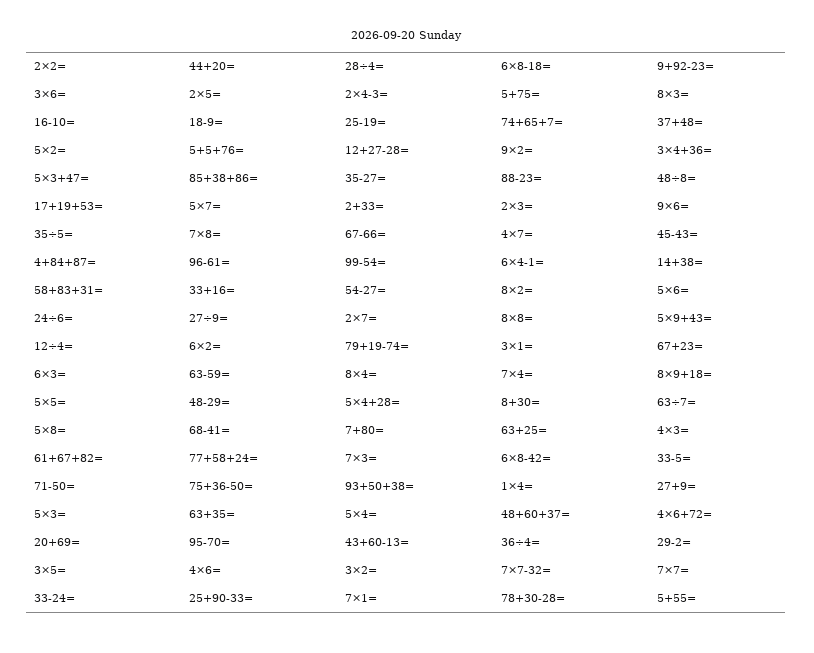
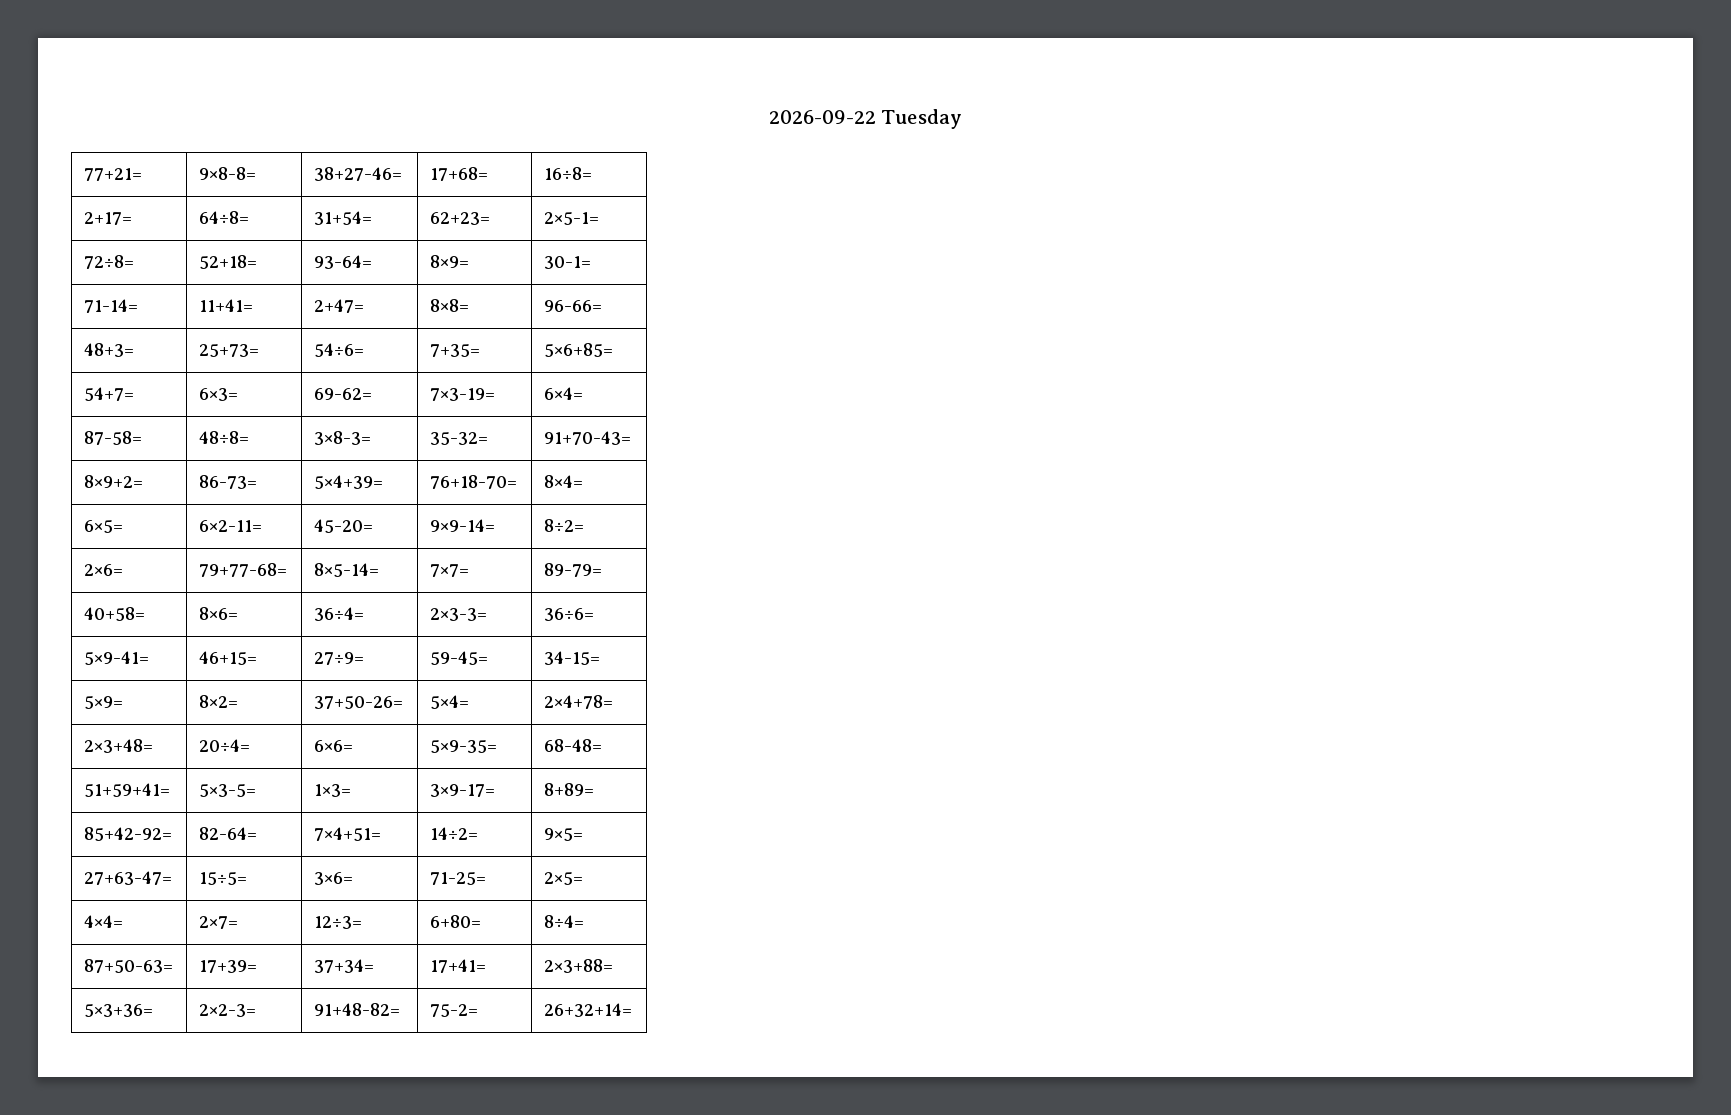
[350,30,462,41] [33,62,66,70] [188,62,235,70] [344,62,384,70] [500,62,551,70] [656,62,714,70] [33,90,66,98] [188,90,221,98] [344,90,388,98] [500,90,540,98] [656,90,689,98] [33,118,75,126] [188,118,223,126] [344,118,386,126] [500,118,563,126] [656,118,703,126] [33,146,66,154] [188,146,244,154] [344,146,409,154] [500,146,533,154] [656,146,712,154] [33,174,89,182] [188,174,258,182] [344,174,386,182] [500,174,542,182] [656,174,696,182] [33,202,103,210] [188,202,221,210] [344,202,384,210] [500,202,533,210] [656,202,689,210] [33,230,73,238] [188,230,221,238] [344,230,386,238] [500,230,533,238] [656,230,698,238] [33,258,96,266] [188,258,230,266] [344,258,386,266] [500,258,544,266] [656,258,703,266] [33,286,103,294] [188,286,235,294] [344,286,386,294] [500,286,533,294] [656,286,689,294] [33,314,73,322] [188,314,228,322] [344,314,377,322] [500,314,533,322] [656,314,712,322] [33,342,73,350] [188,342,221,350] [344,342,409,350] [500,342,533,350] [656,342,703,350] [33,370,66,378] [188,370,230,378] [344,370,377,378] [500,370,533,378] [656,370,712,378] [33,398,66,406] [188,398,230,406] [344,398,400,406] [500,398,540,406] [656,398,696,406] [33,426,66,434] [188,426,230,434] [344,426,384,434] [500,426,547,434] [656,426,689,434] [33,454,103,462] [188,454,258,462] [344,454,377,462] [500,454,551,462] [656,454,691,462] [33,482,75,490] [188,482,253,490] [344,482,414,490] [500,482,533,490] [656,482,696,490] [33,510,66,518] [188,510,235,518] [344,510,377,518] [500,510,570,518] [656,510,712,518] [33,538,80,546] [188,538,230,546] [344,538,409,546] [500,538,540,546] [656,538,691,546] [33,566,66,574] [188,566,221,574] [344,566,377,574] [500,566,551,574] [656,566,689,574] [33,594,75,602] [188,594,253,602] [344,594,377,602] [500,594,565,602] [656,594,696,602] 2026-09-20 Sunday // 2×2= | 44+20= | 28÷4= | 6×8-18= | 9+92-23= // 3×6= | 2×5= | 2×4-3= | 5+75= | 8×3= // 16-10= | 18-9= | 25-19= | 74+65+7= | 37+48= // 5×2= | 5+5+76= | 12+27-28= | 9×2= | 3×4+36= // 5×3+47= | 85+38+86= | 35-27= | 88-23= | 48÷8= // 17+19+53= | 5×7= | 2+33= | 2×3= | 9×6= // 35÷5= | 7×8= | 67-66= | 4×7= | 45-43= // 4+84+87= | 96-61= | 99-54= | 6×4-1= | 14+38= // 58+83+31= | 33+16= | 54-27= | 8×2= | 5×6= // 24÷6= | 27÷9= | 2×7= | 8×8= | 5×9+43= // 12÷4= | 6×2= | 79+19-74= | 3×1= | 67+23= // 6×3= | 63-59= | 8×4= | 7×4= | 8×9+18= // 5×5= | 48-29= | 5×4+28= | 8+30= | 63÷7= // 5×8= | 68-41= | 7+80= | 63+25= | 4×3= // 61+67+82= | 77+58+24= | 7×3= | 6×8-42= | 33-5= // 71-50= | 75+36-50= | 93+50+38= | 1×4= | 27+9= // 5×3= | 63+35= | 5×4= | 48+60+37= | 4×6+72= // 20+69= | 95-70= | 43+60-13= | 36÷4= | 29-2= // 3×5= | 4×6= | 3×2= | 7×7-32= | 7×7= // 33-24= | 25+90-33= | 7×1= | 78+30-28= | 5+55= -> [768,109,963,129] [83,168,142,181] [198,167,256,180] [313,167,402,181] [429,167,488,181] [543,167,592,180] [83,212,132,225] [198,211,249,224] [313,211,372,225] [429,212,490,225] [543,212,599,225] [83,255,134,269] [198,255,257,269] [313,255,372,269] [429,255,469,268] [543,256,591,269] [83,299,138,313] [198,299,253,312] [313,299,364,313] [429,299,469,312] [543,300,602,312] [83,343,134,357] [198,344,259,357] [313,343,364,357] [429,344,480,357] [543,343,613,357] [83,387,134,401] [198,388,238,401] [313,388,372,400] [429,388,495,401] [543,387,583,400] [83,431,142,445] [198,431,249,444] [313,431,371,445] [429,432,488,445] [543,431,631,445] [83,475,143,488] [198,475,257,489] [313,475,383,489] [429,475,517,489] [543,475,583,488] [83,520,123,533] [198,520,262,532] [313,519,373,533] [429,519,495,532] [543,519,584,532] [83,564,123,576] [198,563,287,577] [313,563,379,577] [429,564,469,577] [543,563,602,577] [83,607,145,621] [198,607,238,620] [313,607,364,621] [429,608,487,621] [543,608,594,621] [83,651,149,665] [198,651,257,665] [313,652,364,665] [429,651,488,665] [543,651,600,665] [83,696,123,709] [198,695,238,708] [313,696,403,709] [429,695,469,709] [543,695,613,709] [83,739,153,753] [198,739,250,752] [313,740,353,752] [429,740,497,753] [543,739,602,752] [83,783,170,797] [198,784,256,797] [313,784,351,797] [429,784,495,797] [543,783,594,796] [83,827,172,841] [198,827,257,840] [313,827,381,841] [429,827,478,840] [543,828,583,841] [83,871,172,885] [198,872,247,885] [313,872,353,885] [429,872,486,885] [543,872,583,885] [83,915,123,928] [198,916,238,929] [313,916,362,929] [429,915,481,928] [543,915,584,928] [83,959,173,973] [198,960,257,973] [313,959,374,973] [429,959,486,973] [543,959,613,973] [83,1004,153,1017] [198,1004,256,1017] [313,1003,400,1016] [429,1004,478,1017] [543,1003,632,1017] 2026-09-22 Tuesday // 77+21= | 9×8-8= | 38+27-46= | 17+68= | 16÷8= // 2+17= | 64÷8= | 31+54= | 62+23= | 2×5-1= // 72÷8= | 52+18= | 93-64= | 8×9= | 30-1= // 71-14= | 11+41= | 2+47= | 8×8= | 96-66= // 48+3= | 25+73= | 54÷6= | 7+35= | 5×6+85= // 54+7= | 6×3= | 69-62= | 7×3-19= | 6×4= // 87-58= | 48÷8= | 3×8-3= | 35-32= | 91+70-43= // 8×9+2= | 86-73= | 5×4+39= | 76+18-70= | 8×4= // 6×5= | 6×2-11= | 45-20= | 9×9-14= | 8÷2= // 2×6= | 79+77-68= | 8×5-14= | 7×7= | 89-79= // 40+58= | 8×6= | 36÷4= | 2×3-3= | 36÷6= // 5×9-41= | 46+15= | 27÷9= | 59-45= | 34-15= // 5×9= | 8×2= | 37+50-26= | 5×4= | 2×4+78= // 2×3+48= | 20÷4= | 6×6= | 5×9-35= | 68-48= // 51+59+41= | 5×3-5= | 1×3= | 3×9-17= | 8+89= // 85+42-92= | 82-64= | 7×4+51= | 14÷2= | 9×5= // 27+63-47= | 15÷5= | 3×6= | 71-25= | 2×5= // 4×4= | 2×7= | 12÷3= | 6+80= | 8÷4= // 87+50-63= | 17+39= | 37+34= | 17+41= | 2×3+88= // 5×3+36= | 2×2-3= | 91+48-82= | 75-2= | 26+32+14=

